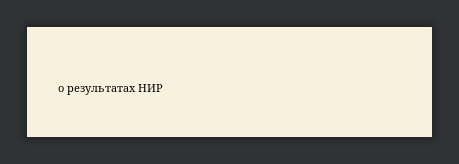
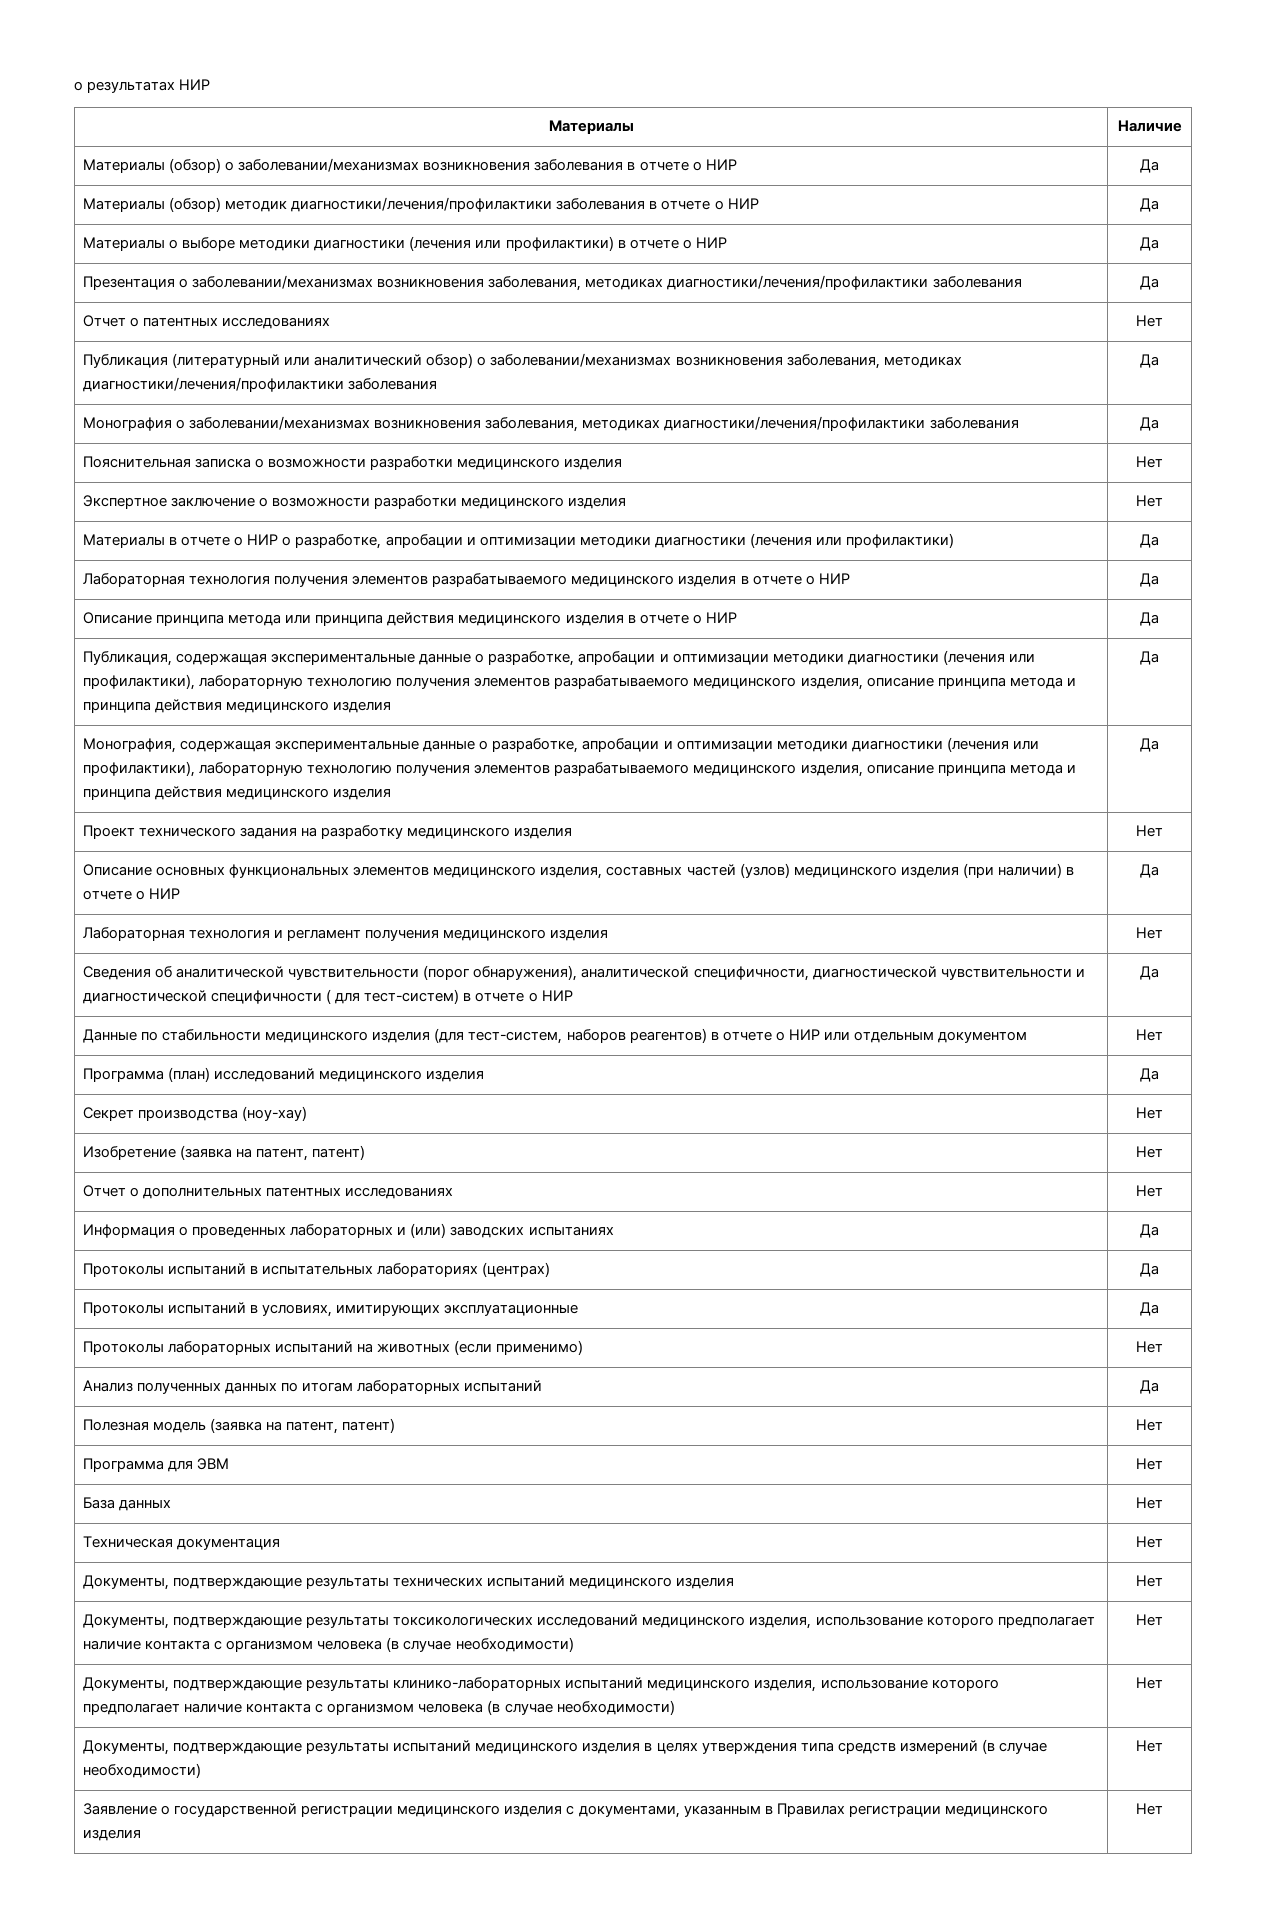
(163, 88) none -> [548,120,634,134] [1117,120,1182,132] [83,158,737,173] [1140,159,1159,173] [83,197,759,212] [1140,198,1159,212] [83,236,727,251] [1140,237,1159,251] [83,275,1022,291] [1140,276,1159,290] [83,315,331,329] [1136,315,1163,327] [83,353,962,369] [83,377,438,392] [1140,354,1159,368] [83,416,1019,432] [1140,417,1159,431] [83,456,623,470] [1136,456,1163,468] [83,495,627,509] [1136,495,1163,507] [83,533,954,549] [1140,534,1159,548] [83,573,850,587] [1140,573,1159,587] [83,612,737,626] [1140,612,1159,626] [83,650,1035,666] [83,674,1076,690] [83,699,392,713] [1140,651,1159,665] [83,737,1039,753] [83,761,1076,777] [83,786,392,800] [1140,738,1159,752] [83,825,573,839] [1136,825,1163,837] [83,863,1074,879] [83,888,181,900] [1140,864,1159,878] [83,927,609,941] [1136,927,1163,939] [83,965,1085,981] [83,989,573,1004] [1140,966,1159,980] [83,1028,1027,1044] [1136,1029,1163,1041] [83,1067,485,1082] [1140,1068,1159,1082] [83,1106,308,1121] [1136,1107,1163,1119] [83,1145,366,1161] [1136,1146,1163,1158] [83,1185,454,1199] [1136,1185,1163,1197] [83,1223,614,1238] [1140,1224,1159,1238] [83,1262,551,1277] [1140,1263,1159,1277] [83,1302,579,1317] [1140,1302,1159,1316] [83,1340,584,1355] [1136,1341,1163,1353] [83,1380,543,1394] [1140,1380,1159,1394] [83,1418,396,1434] [1136,1419,1163,1431] [83,1458,230,1472] [1136,1458,1163,1470] [83,1497,172,1511] [1136,1497,1163,1509] [83,1536,281,1550] [1136,1536,1163,1548] [83,1575,735,1590] [1136,1575,1163,1587] [83,1614,1095,1629] [83,1637,574,1652] [1136,1614,1163,1626] [83,1677,999,1692] [83,1700,675,1715] [1136,1677,1163,1689] [83,1739,1047,1755] [83,1763,202,1778] [1136,1740,1163,1752] [83,1803,1048,1818] [83,1829,142,1841] [1136,1803,1163,1815] // Материалы | Наличие // Материалы (обзор) о заболевании/механизмах возникновения заболевания в отчете о НИР | Да // Материалы (обзор) методик диагностики/лечения/профилактики заболевания в отчете о НИР | Да // Материалы о выборе методики диагностики (лечения или профилактики) в отчете о НИР | Да // Презентация о заболевании/механизмах возникновения заболевания, методиках диагностики/лечения/профилактики заболевания | Да // Отчет о патентных исследованиях | Нет // Публикация (литературный или аналитический обзор) о заболевании/механизмах возникновения заболевания, методиках диагностики/лечения/профилактики заболевания | Да // Монография о заболевании/механизмах возникновения заболевания, методиках диагностики/лечения/профилактики заболевания | Да // Пояснительная записка о возможности разработки медицинского изделия | Нет // Экспертное заключение о возможности разработки медицинского изделия | Нет // Материалы в отчете о НИР о разработке, апробации и оптимизации методики диагностики (лечения или профилактики) | Да // Лабораторная технология получения элементов разрабатываемого медицинского изделия в отчете о НИР | Да // Описание принципа метода или принципа действия медицинского изделия в отчете о НИР | Да // Публикация, содержащая экспериментальные данные о разработке, апробации и оптимизации методики диагностики (лечения или профилактики), лабораторную технологию получения элементов разрабатываемого медицинского изделия, описание принципа метода и принципа действия медицинского изделия | Да // Монография, содержащая экспериментальные данные о разработке, апробации и оптимизации методики диагностики (лечения или профилактики), лабораторную технологию получения элементов разрабатываемого медицинского изделия, описание принципа метода и принципа действия медицинского изделия | Да // Проект технического задания на разработку медицинского изделия | Нет // Описание основных функциональных элементов медицинского изделия, составных частей (узлов) медицинского изделия (при наличии) в отчете о НИР | Да // Лабораторная технология и регламент получения медицинского изделия | Нет // Сведения об аналитической чувствительности (порог обнаружения), аналитической специфичности, диагностической чувствительности и диагностической специфичности ( для тест-систем) в отчете о НИР | Да // Данные по стабильности медицинского изделия (для тест-систем, наборов реагентов) в отчете о НИР или отдельным документом | Нет // Программа (план) исследований медицинского изделия | Да // Секрет производства (ноу-хау) | Нет // Изобретение (заявка на патент, патент) | Нет // Отчет о дополнительных патентных исследованиях | Нет // Информация о проведенных лабораторных и (или) заводских испытаниях | Да // Протоколы испытаний в испытательных лабораториях (центрах) | Да // Протоколы испытаний в условиях, имитирующих эксплуатационные | Да // Протоколы лабораторных испытаний на животных (если применимо) | Нет // Анализ полученных данных по итогам лабораторных испытаний | Да // Полезная модель (заявка на патент, патент) | Нет // Программа для ЭВМ | Нет // База данных | Нет // Техническая документация | Нет // Документы, подтверждающие результаты технических испытаний медицинского изделия | Нет // Документы, подтверждающие результаты токсикологических исследований медицинского изделия, использование которого предполагает наличие контакта с организмом человека (в случае необходимости) | Нет // Документы, подтверждающие результаты клинико-лабораторных испытаний медицинского изделия, использование которого предполагает наличие контакта с организмом человека (в случае необходимости) | Нет // Документы, подтверждающие результаты испытаний медицинского изделия в целях утверждения типа средств измерений (в случае необходимости) | Нет // Заявление о государственной регистрации медицинского изделия с документами, указанным в Правилах регистрации медицинского изделия | Нет

